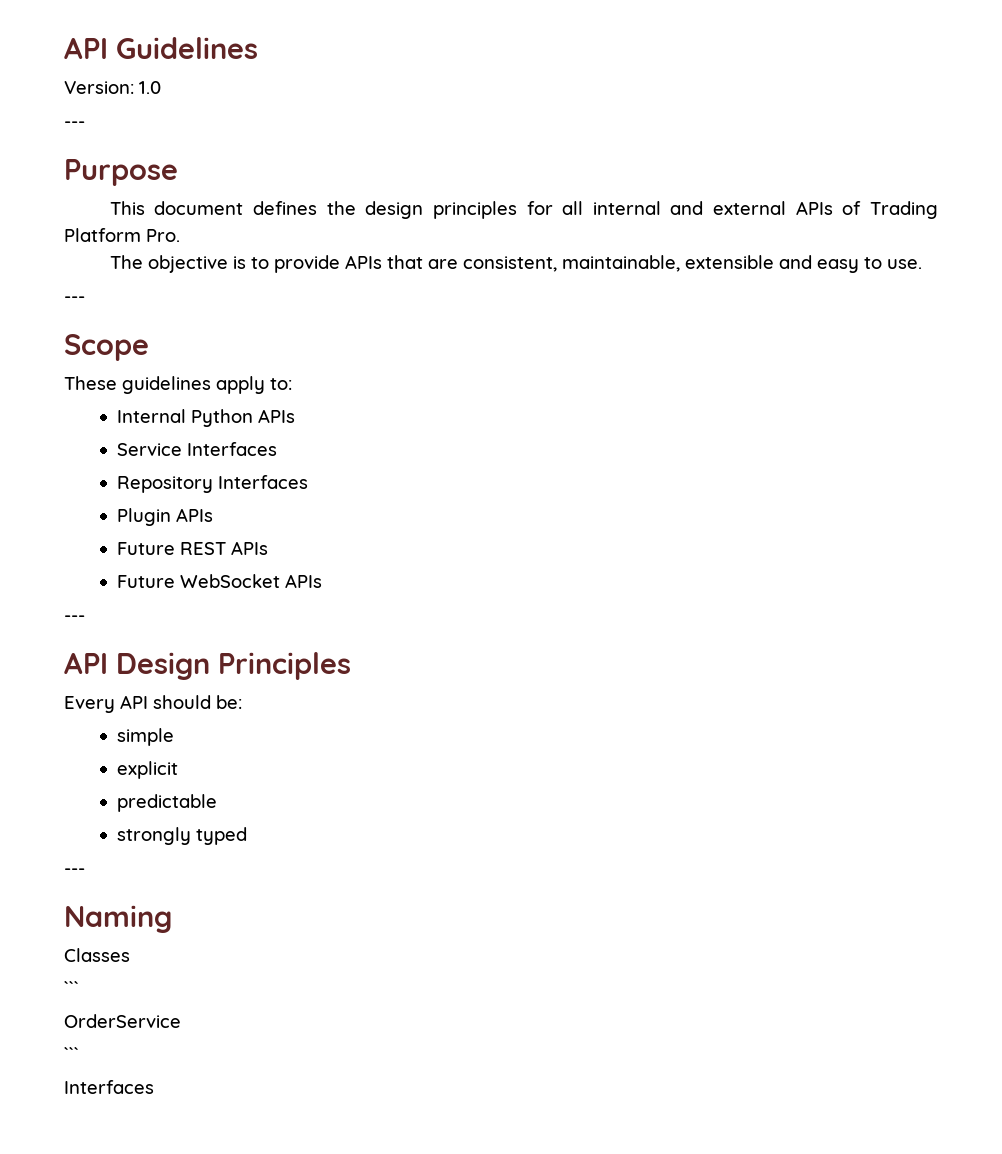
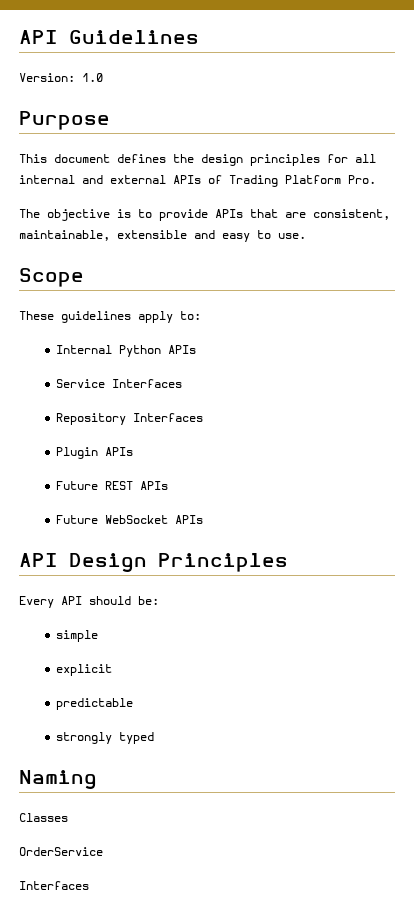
[64,121,85,127] // --- -> (103, 77) none
[64,296,85,302] // --- -> (306, 236) none
[64,615,85,621] // --- -> (203, 519) none
[64,868,85,874] // --- -> (154, 738) none
[64,981,79,995] // ``` -> (68, 817) none
[64,1047,79,1061] // ``` -> (103, 851) none

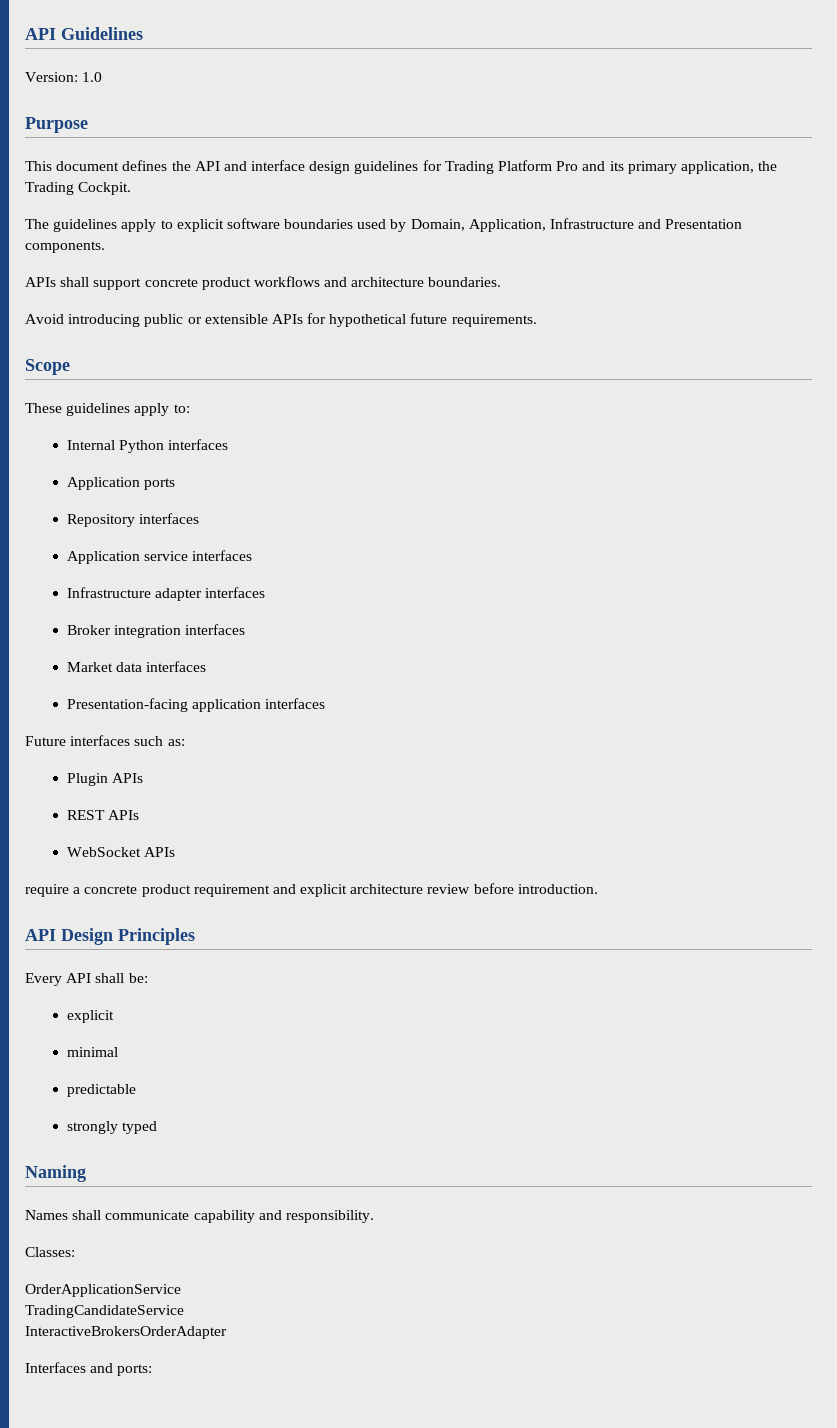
[201,154,376,166] [19,175,376,187] [19,209,390,221] [19,230,306,242] design principles for all internal and external APIs of Trading Platform Pro. // The objective is to provide APIs that are consistent, maintainable, extensible and easy to use. -> [194,160,778,174] [25,182,132,195] [25,218,743,232] [25,241,105,253] [25,276,502,290] [25,313,537,327] API and interface design guidelines for Trading Platform Pro and its primary application, the Trading Cockpit. // The guidelines apply to explicit software boundaries used by Domain, Application, Infrastructure and Presentation components. // APIs shall support concrete product workflows and architecture boundaries. // Avoid introducing public or extensible APIs for hypothetical future requirements.
[167,345,196,354] [55,379,182,388] [55,413,203,425] APIs // Service Interfaces // Repository Interfaces -> [168,439,229,450] [66,477,176,490] [66,513,200,527] [66,550,253,564] [66,587,266,601] [66,624,246,638] [66,661,207,672] [66,698,326,712] [25,735,185,746] interfaces // Application ports // Repository interfaces // Application service interfaces // Infrastructure adapter interfaces // Broker integration interfaces // Market data interfaces // Presentation-facing application interfaces // Future interfaces such as:
[55,481,98,490] Future -> (144, 778) none
[55,515,98,524] Future -> (140, 815) none
(203, 519) none -> [25,883,598,897] // require a concrete product requirement and explicit architecture review before introduction.
[89,596,131,605] should -> [95,973,125,983] shall
[55,630,98,642] [55,664,112,676] simple // explicit -> [66,1010,114,1023] [66,1047,118,1057] explicit // minimal
[19,813,68,822] [19,847,103,856] [19,881,89,890] Classes // OrderService // Interfaces -> [25,1210,374,1223] [25,1247,75,1257] [25,1284,181,1297] [25,1305,184,1318] [25,1326,227,1339] [25,1362,153,1376] Names shall communicate capability and responsibility. // Classes: // OrderApplicationService // TradingCandidateService // InteractiveBrokersOrderAdapter // Interfaces and ports:

